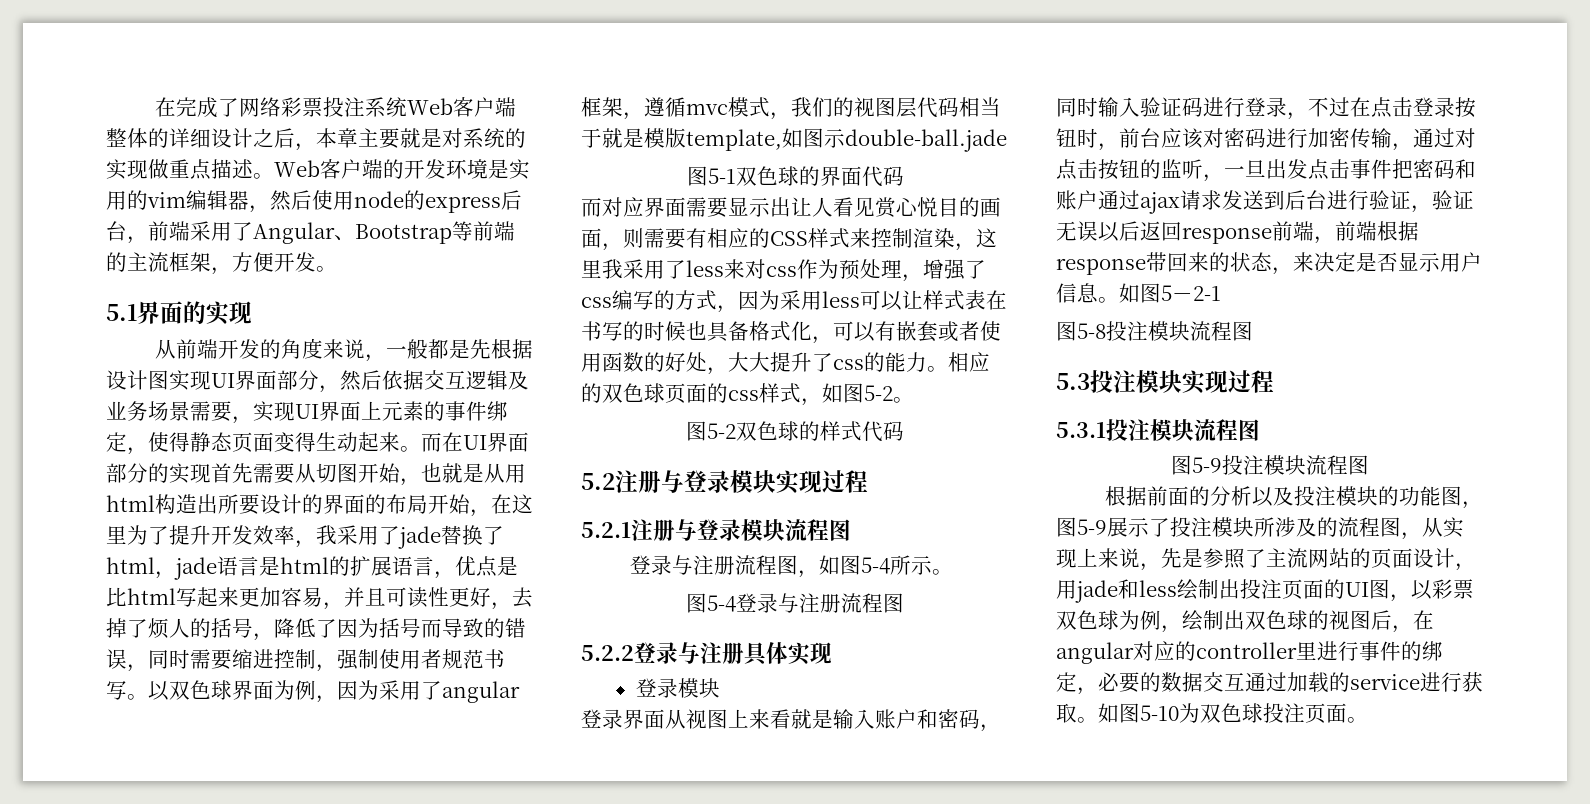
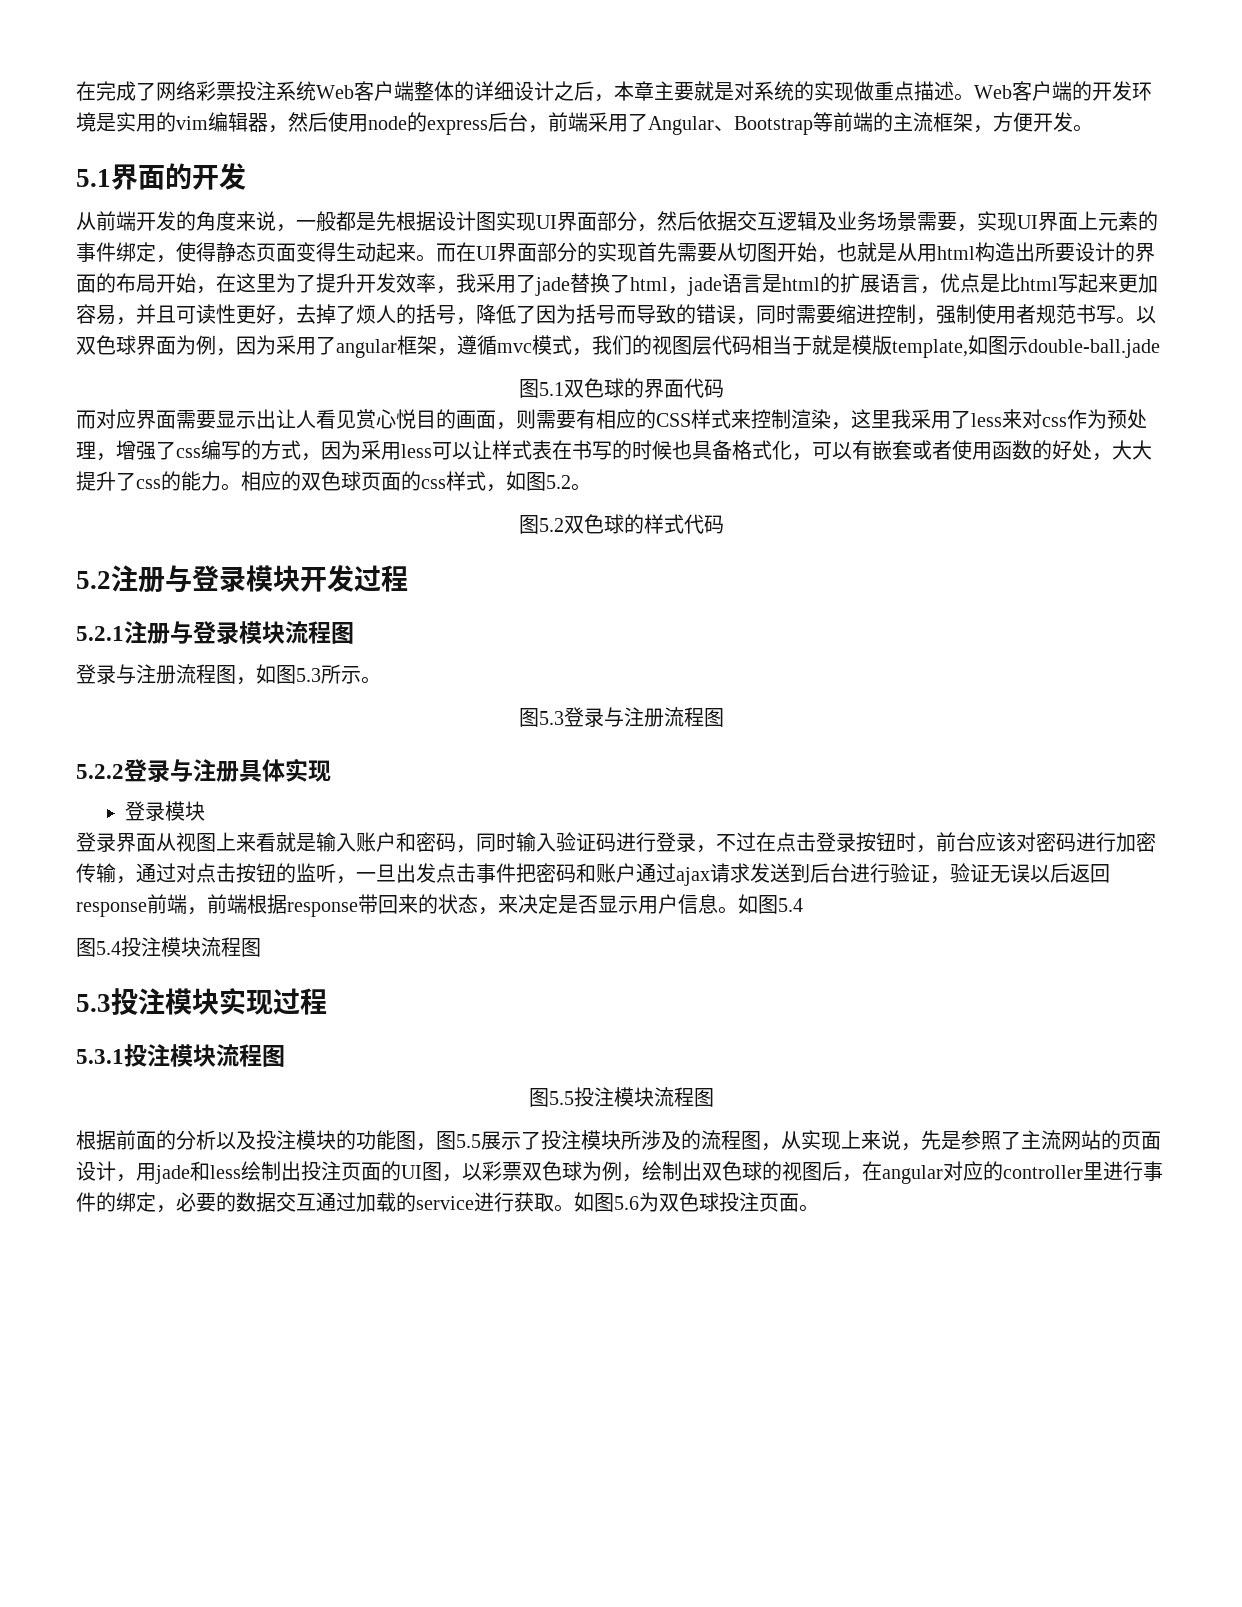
[206,301,252,325] 实现 -> [192,163,246,190] 开发
[707,168,736,184] 5-1 -> [538,382,564,396] 5.1
[864,385,914,403] [686,421,736,441] 5-2。 // 图5-2 -> [546,475,591,491] [518,515,564,534] 5.2。 // 图5.2
[776,470,822,494] 实现 -> [300,565,354,592] 开发
[860,557,890,574] 5-4 -> [296,668,321,682] 5.3
[707,595,736,612] 5-4 -> [538,711,564,725] 5.3
[1161,285,1221,301] [1056,321,1106,341] 5－2-1 // 图5-8 -> [778,898,803,912] [76,938,121,957] 5.4 // 图5.4
[1192,457,1222,473] 5-9 -> [548,1091,574,1105] 5.5
[1077,519,1107,535] 5-9 -> [456,1134,481,1148] 5.5
[1140,705,1179,721] 5-10 -> [614,1196,639,1210] 5.6

